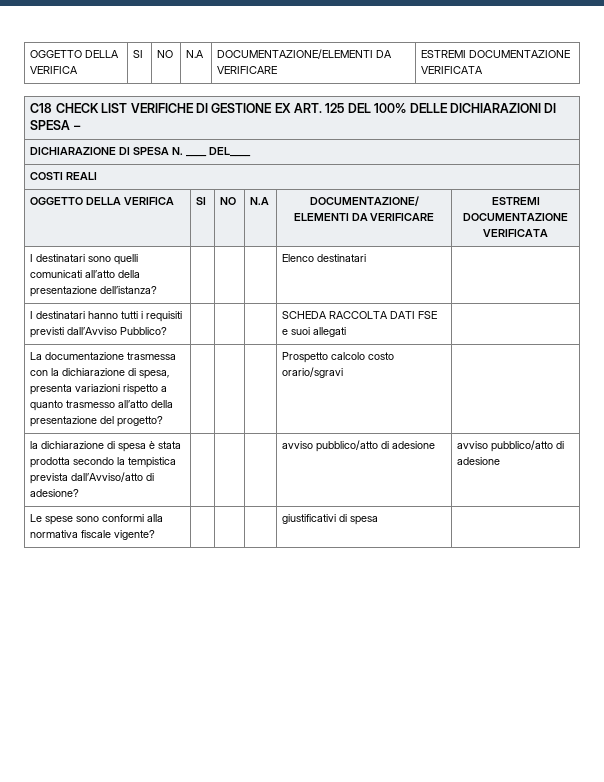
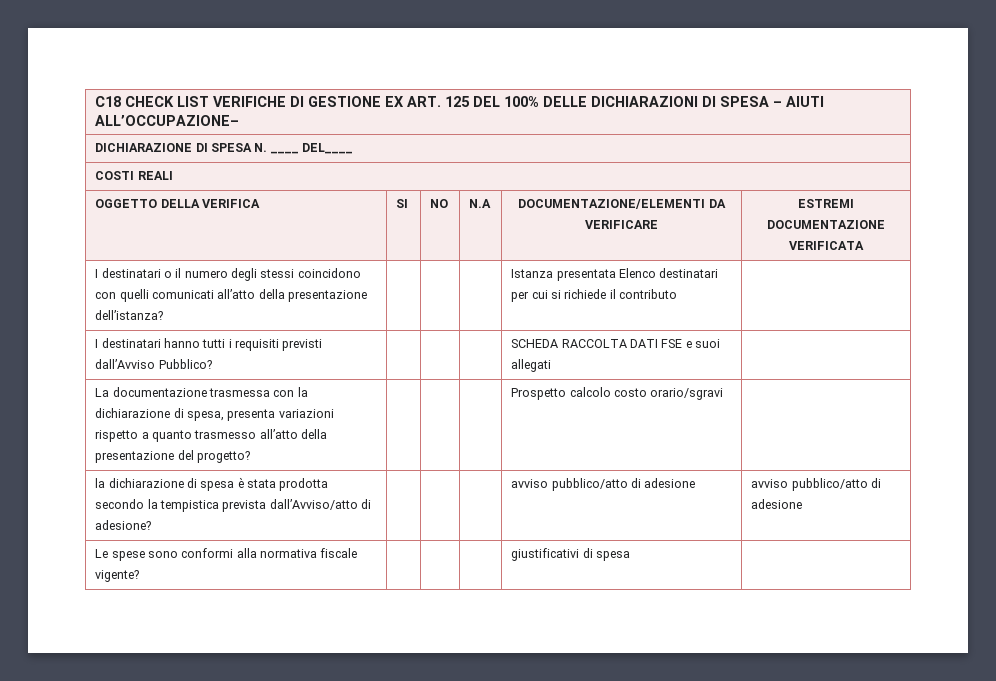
[30,50,120,58] [30,66,79,74] [133,50,144,58] [157,50,174,58] [186,50,205,58] [217,49,393,59] [217,66,278,74] [421,50,571,58] [421,66,484,74] OGGETTO DELLA VERIFICA | SI | NO | N.A | DOCUMENTAZIONE/ELEMENTI DA VERIFICARE | ESTREMI DOCUMENTAZIONE VERIFICATA // -> (95, 101) none
(81, 127) none -> [786,96,825,107] [95,115,240,126] AIUTI ALL’OCCUPAZIONE–
[88,256,112,262] sono -> [163,268,361,281] [95,292,117,299] o il numero degli stessi coincidono con
(158, 290) none -> [511,269,616,281] Istanza presentata
(367, 258) none -> [511,289,678,302] per cui si richiede il contributo

